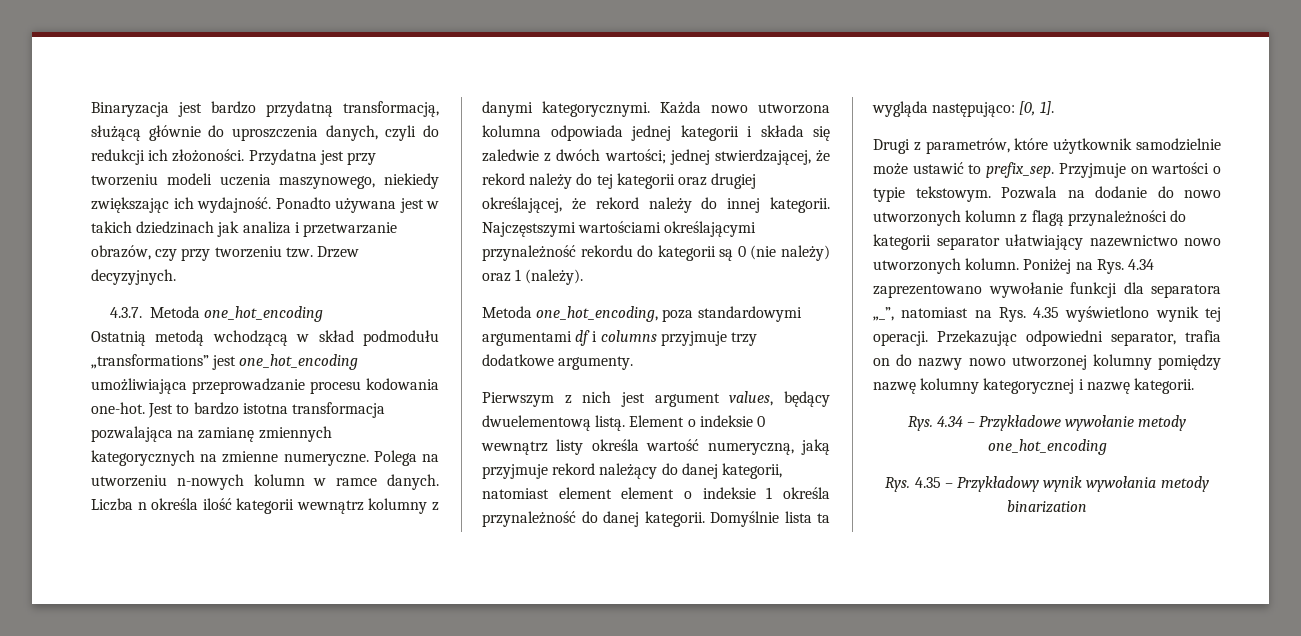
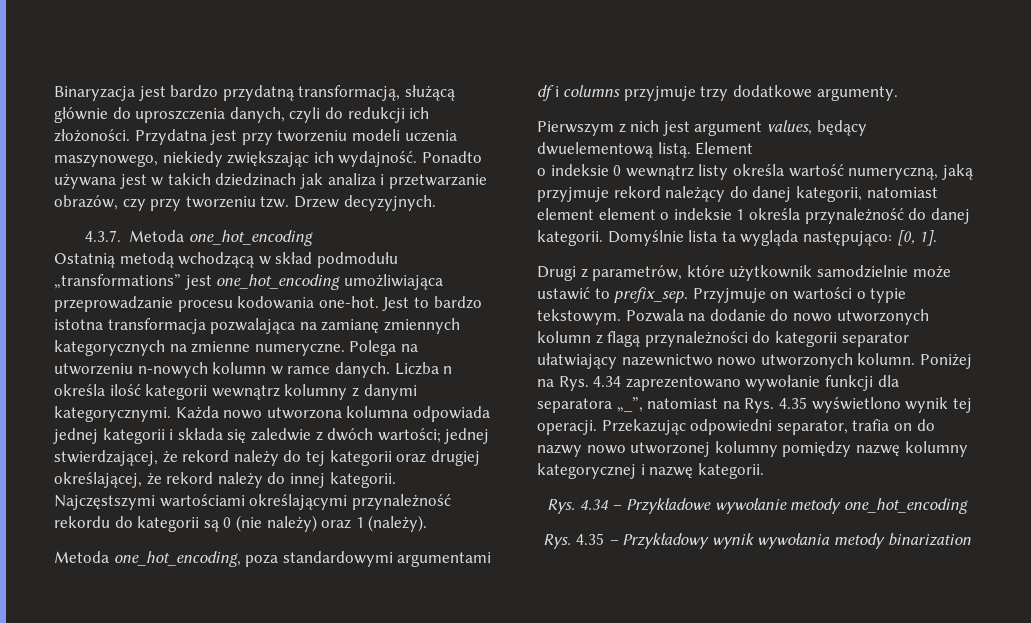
(685, 421) none -> (754, 148) //

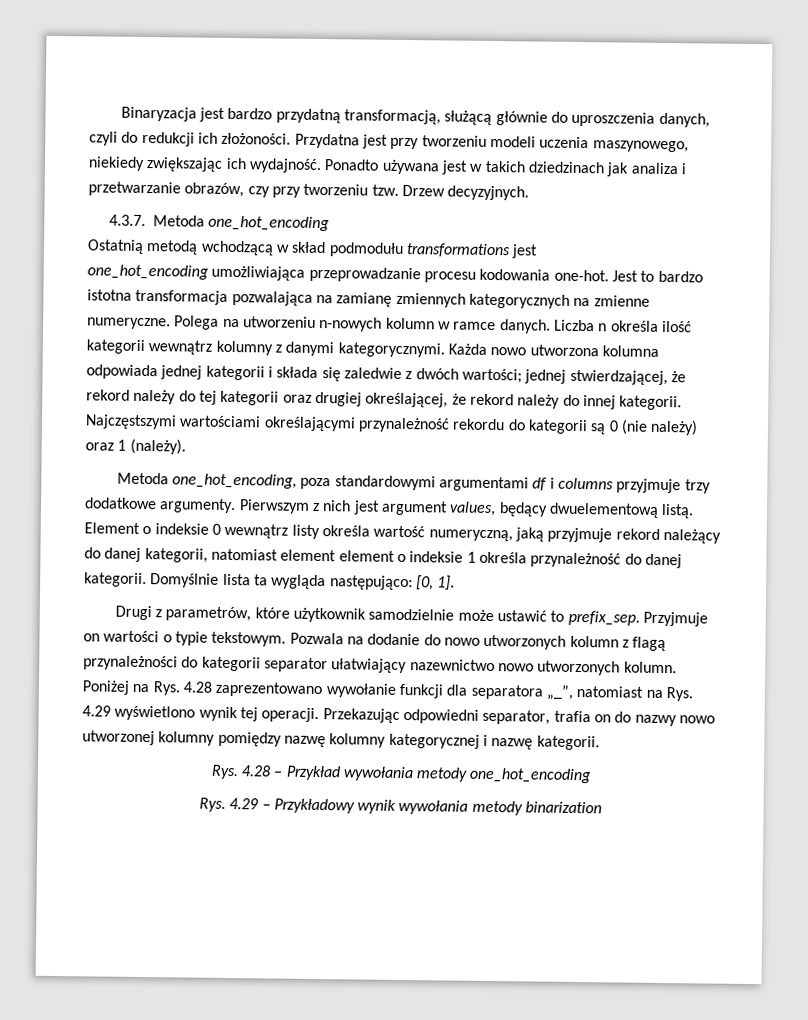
[54,274,212,290] „transformations” jest -> [405,243,539,259] transformations jest //
(898, 93) // -> (237, 506) none
(754, 148) // -> (140, 528) none
[593,376,622,387] 4.34 -> [182,681,213,693] 4.28
[778,397,807,409] 4.35 -> [82,705,111,717] 4.29
[579,498,787,514] 4.34 – Przykładowe wywołanie -> [240,765,414,782] 4.28 – Przykład wywołania
[576,533,605,545] 4.35 -> [229,798,260,810] 4.29

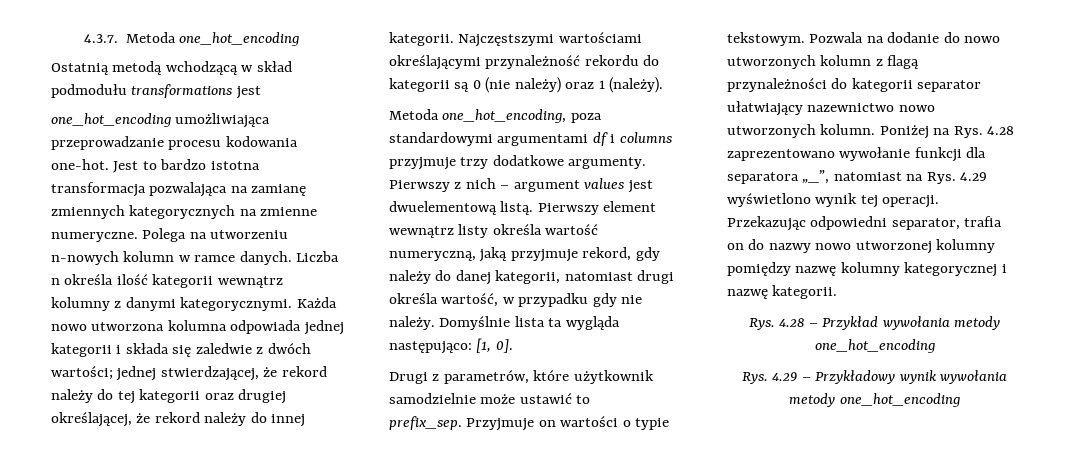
[120,106,710,128] [89,131,689,153] [88,156,687,177] [88,181,530,201] Binaryzacja jest bardzo przydatną transformacją, służącą głównie do uproszczenia danych, czyli do redukcji ich złożoności. Przydatna jest przy tworzeniu modeli uczenia maszynowego, niekiedy zwiększając ich wydajność. Ponadto używana jest w takich dziedzinach jak analiza i przetwarzanie obrazów, czy przy tworzeniu tzw. Drzew decyzyjnych. // -> (83, 38) none
[238,499,310,514] Pierwszym -> [389,180,450,192] Pierwszy
[352,500,695,519] [84,522,221,535] jest argument values, będący dwuelementową listą. Element o indeksie 0 -> [500,178,653,193] [389,201,657,215] – argument values jest dwuelementową listą. Pierwszy element
[615,528,721,544] rekord należący -> [582,247,660,261] [389,270,431,284] rekord, gdy należy
[280,549,682,569] [84,572,147,588] element element o indeksie 1 określa przynależność do danej kategorii. -> [637,270,675,284] [389,293,643,307] [389,316,435,330] drugi określa wartość, w przypadku gdy nie należy.
[415,575,456,591] [0, 1]. -> [476,338,513,353] [1, 0].
(565, 616) none -> (591, 399) //
[525,801,603,814] binarization -> [839,393,960,407] one_hot_encoding

